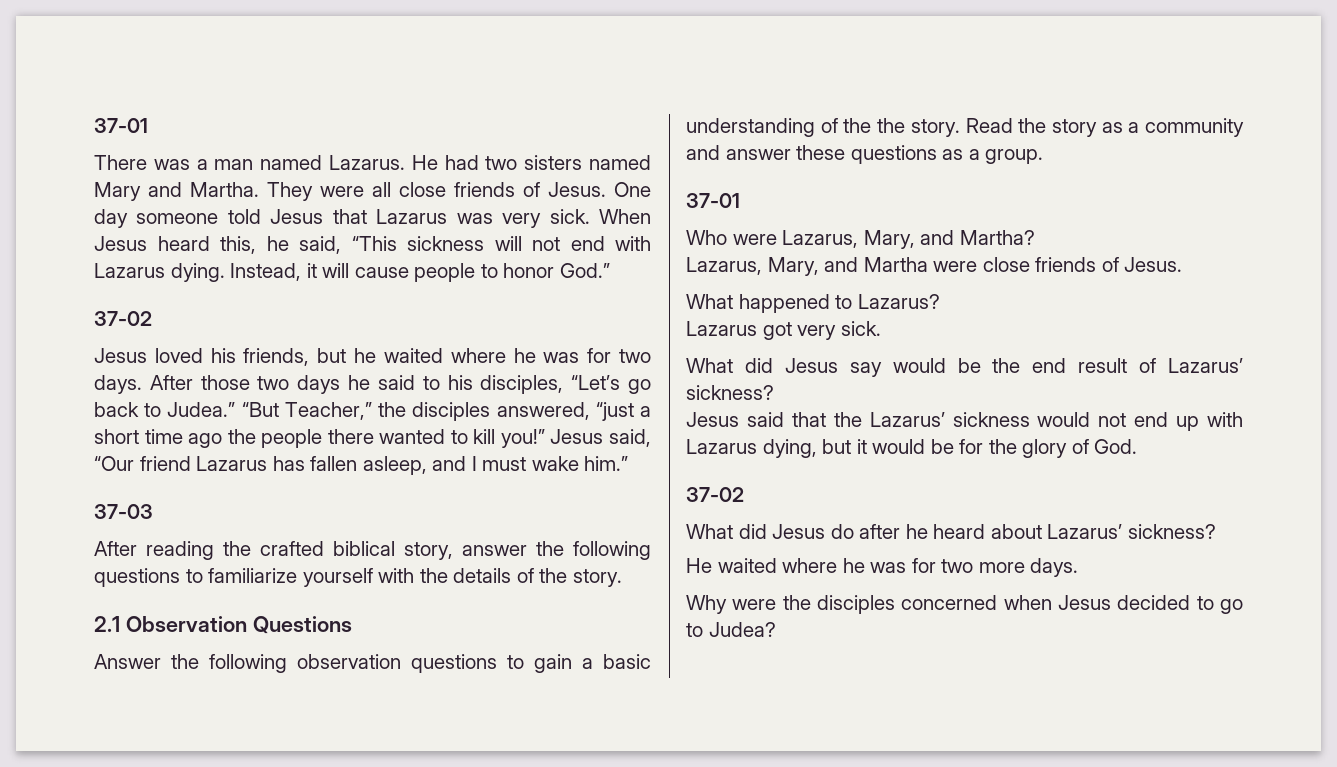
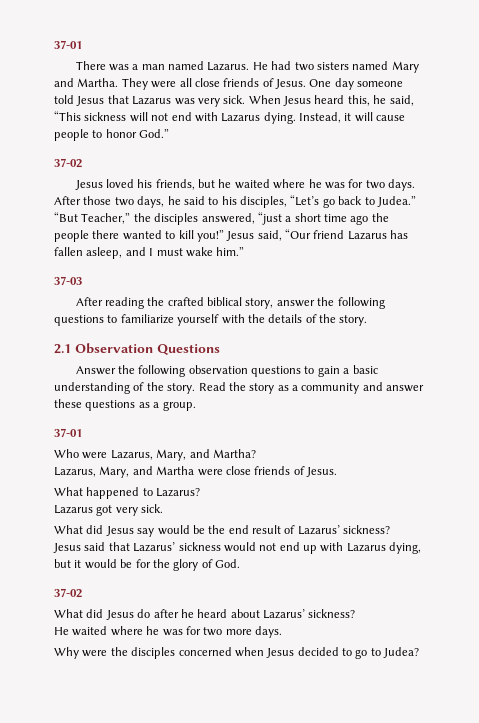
[297,375,341,394] days -> [137,196,165,208] days,
[877,118,906,133] the -> (164, 386) none
[833,412,862,427] the -> (130, 546) none

